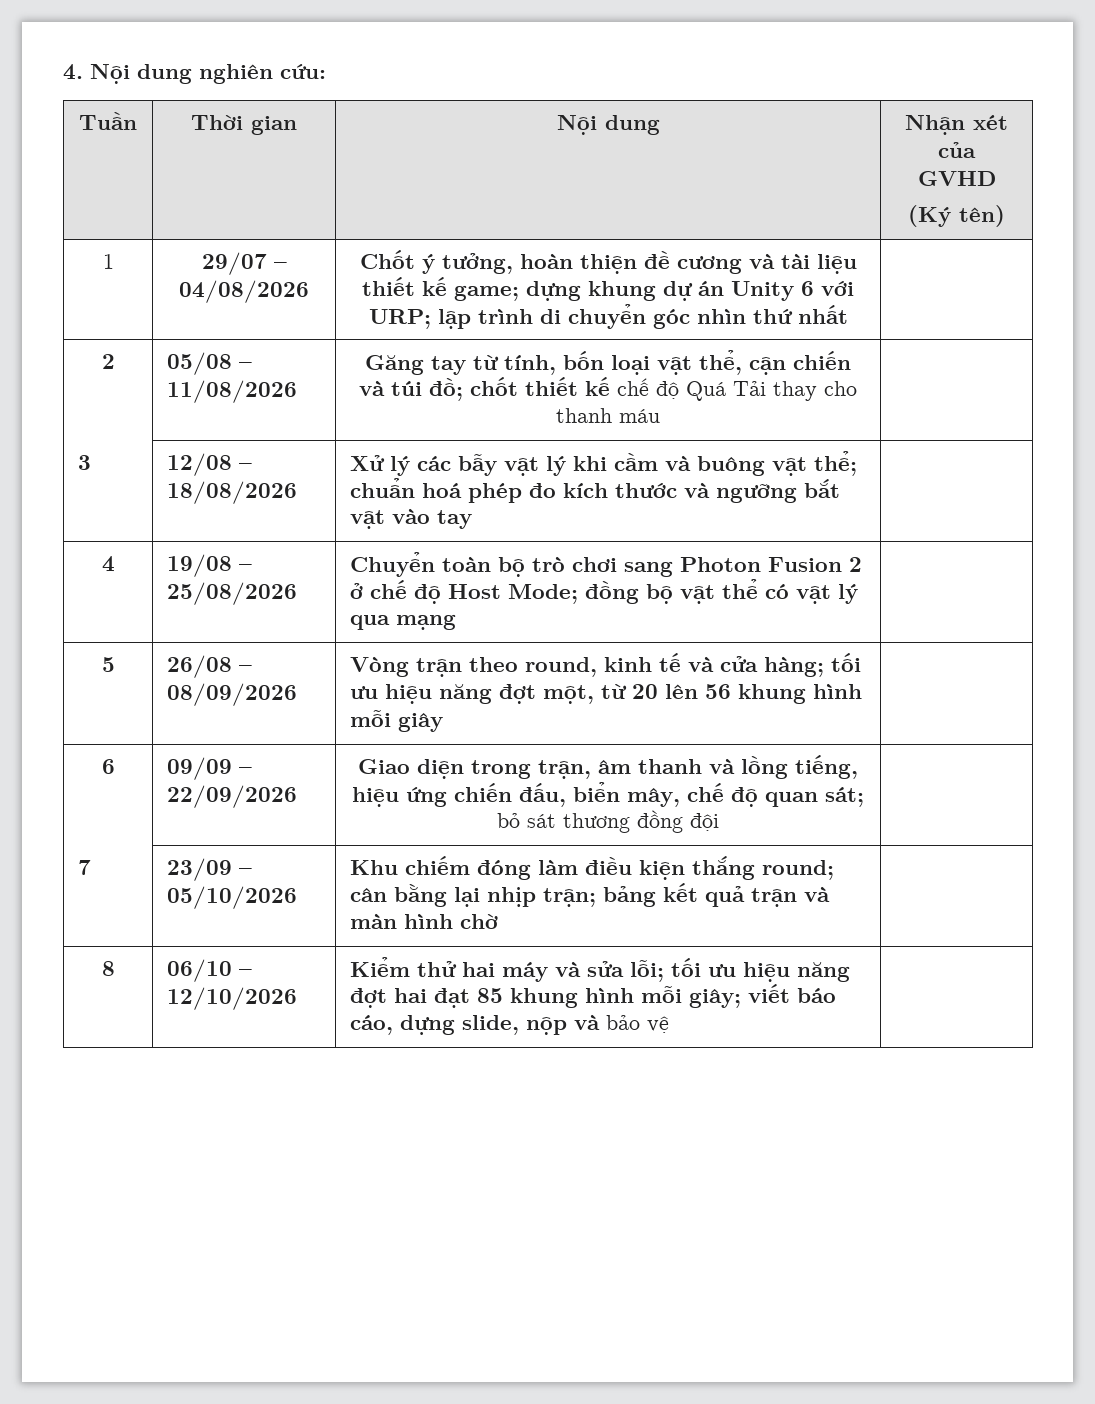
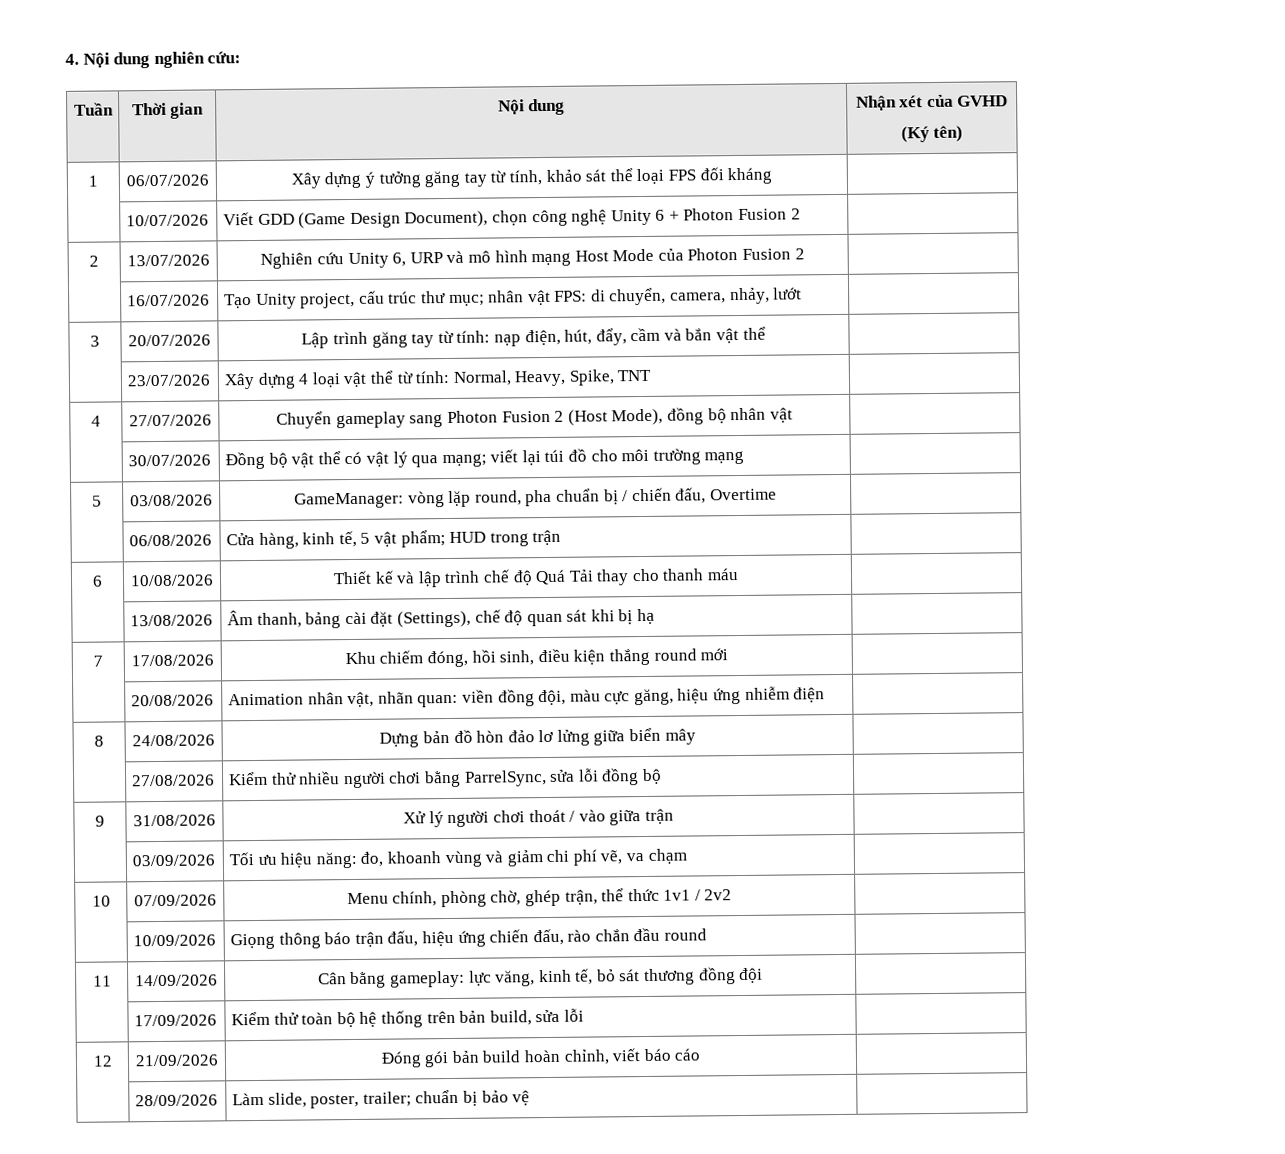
[201,252,287,275] [179,280,309,303] [359,250,857,274] [362,277,854,301] [368,304,848,329] [101,354,115,369] [167,352,253,375] [167,380,298,403] [365,350,851,375] [359,377,610,401] 29/07 – 04/08/2026 | Chốt ý tưởng, hoàn thiện đề cương và tài liệu thiết kế game; dựng khung dự án Unity 6 với URP; lập trình di chuyển góc nhìn thứ nhất | // 2 | 05/08 – 11/08/2026 | Găng tay từ tính, bốn loại vật thể, cận chiến và túi đồ; chốt thiết kế -> [126,174,209,187] [290,167,773,189] [125,214,209,227] [222,208,801,229] [89,255,99,267] [127,254,210,267] [260,247,805,269] [126,294,210,307] [223,287,803,309] [90,335,100,347] [128,334,211,347] [301,326,766,349] [126,374,211,387] [223,369,652,390] [91,415,101,427] [129,414,212,427] [276,407,793,429] [127,454,211,467] [224,448,745,470] [92,495,102,507] [130,494,213,507] [294,487,777,509] [128,534,212,547] [225,529,562,549] [92,575,103,587] [130,574,214,587] [332,570,481,588] 06/07/2026 | Xây dựng ý tưởng găng tay từ tính, khảo sát thể loại FPS đối kháng | // | 10/07/2026 | Viết GDD (Game Design Document), chọn công nghệ Unity 6 + Photon Fusion 2 | // 2 | 13/07/2026 | Nghiên cứu Unity 6, URP và mô hình mạng Host Mode của Photon Fusion 2 | // | 16/07/2026 | Tạo Unity project, cấu trúc thư mục; nhân vật FPS: di chuyển, camera, nhảy, lướt | // 3 | 20/07/2026 | Lập trình găng tay từ tính: nạp điện, hút, đẩy, cầm và bắn vật thể | // | 23/07/2026 | Xây dựng 4 loại vật thể từ tính: Normal, Heavy, Spike, TNT | // 4 | 27/07/2026 | Chuyển gameplay sang Photon Fusion 2 (Host Mode), đồng bộ nhân vật | // | 30/07/2026 | Đồng bộ vật thể có vật lý qua mạng; viết lại túi đồ cho môi trường mạng | // 5 | 03/08/2026 | GameManager: vòng lặp round, pha chuẩn bị / chiến đấu, Overtime | // | 06/08/2026 | Cửa hàng, kinh tế, 5 vật phẩm; HUD trong trận | // 6 | 10/08/2026 | Thiết kế và lập trình
[78,455,92,470] [167,453,253,476] [167,481,298,504] [350,451,858,476] [350,478,841,503] [350,508,473,529] [101,556,115,572] [167,554,253,577] [167,582,298,605] [350,552,863,577] [350,579,859,604] [350,614,457,630] [101,657,115,672] [167,655,253,678] [167,683,298,706] [350,653,862,677] [350,683,863,704] [350,710,444,732] [101,759,115,774] [167,757,253,780] [167,785,298,808] [358,755,858,779] [352,782,864,807] 3 | 12/08 – 18/08/2026 | Xử lý các bẫy vật lý khi cầm và buông vật thể; chuẩn hoá phép đo kích thước và ngưỡng bắt vật vào tay | // 4 | 19/08 – 25/08/2026 | Chuyển toàn bộ trò chơi sang Photon Fusion 2 ở chế độ Host Mode; đồng bộ vật thể có vật lý qua mạng | // 5 | 26/08 – 08/09/2026 | Vòng trận theo round, kinh tế và cửa hàng; tối ưu hiệu năng đợt một, từ 20 lên 56 khung hình mỗi giây | // 6 | 09/09 – 22/09/2026 | Giao diện trong trận, âm thanh và lồng tiếng, hiệu ứng chiến đấu, biển mây, chế độ quan sát; -> [129,614,213,627] [226,608,656,629] [93,655,103,667] [131,654,214,667] [344,648,729,668] [130,694,214,707] [227,686,826,708] [94,735,104,747] [132,734,215,747] [379,727,696,748] [131,774,215,787] [227,768,662,789] [95,815,105,827] [133,814,216,827] [403,808,674,828] [131,854,215,867] [228,848,687,869] [91,895,111,907] [134,894,217,907] [346,888,733,908] [132,934,216,947] [229,927,708,950] [92,975,112,987] [135,974,218,987] [317,968,594,989] | 13/08/2026 | Âm thanh, bảng cài đặt (Settings), chế độ quan sát khi bị hạ | // 7 | 17/08/2026 | Khu chiếm đóng, hồi sinh, điều kiện thắng round mới | // | 20/08/2026 | Animation nhân vật, nhãn quan: viền đồng đội, màu cực găng, hiệu ứng nhiễm điện | // 8 | 24/08/2026 | Dựng bản đồ hòn đảo lơ lửng giữa biển mây | // | 27/08/2026 | Kiểm thử nhiều người chơi bằng ParrelSync, sửa lỗi đồng bộ | // 9 | 31/08/2026 | Xử lý người chơi thoát / vào giữa trận | // | 03/09/2026 | Tối ưu hiệu năng: đo, khoanh vùng và giảm chi phí vẽ, va chạm | // 10 | 07/09/2026 | Menu chính, phòng chờ, ghép trận, thể thức 1v1 / 2v2 | // | 10/09/2026 | Giọng thông báo trận đấu, hiệu ứng chiến đấu, rào chắn đầu round | // 11 | 14/09/2026 | Cân bằng gameplay: lực văng, kinh tế,
[78,860,92,875] [167,858,253,881] [167,886,298,909] [350,856,835,880] [350,883,831,907] [350,913,499,929] [101,961,115,976] [167,959,253,982] [167,987,298,1010] [350,957,851,982] [350,984,837,1008] [350,1014,601,1035] 7 | 23/09 – 05/10/2026 | Khu chiếm đóng làm điều kiện thắng round; cân bằng lại nhịp trận; bảng kết quả trận và màn hình chờ | // 8 | 06/10 – 12/10/2026 | Kiểm thử hai máy và sửa lỗi; tối ưu hiệu năng đợt hai đạt 85 khung hình mỗi giây; viết báo cáo, dựng slide, nộp và -> [133,1014,217,1027] [230,1008,584,1028] [92,1055,113,1067] [135,1054,219,1067] [380,1048,701,1068] [134,1094,218,1107] [231,1089,478,1109] | 17/09/2026 | Kiểm thử toàn bộ hệ thống trên bản build, sửa lỗi | // 12 | 21/09/2026 | Đóng gói bản build hoàn chỉnh, viết báo cáo | // | 28/09/2026 | Làm slide, poster, trailer; chuẩn bị

